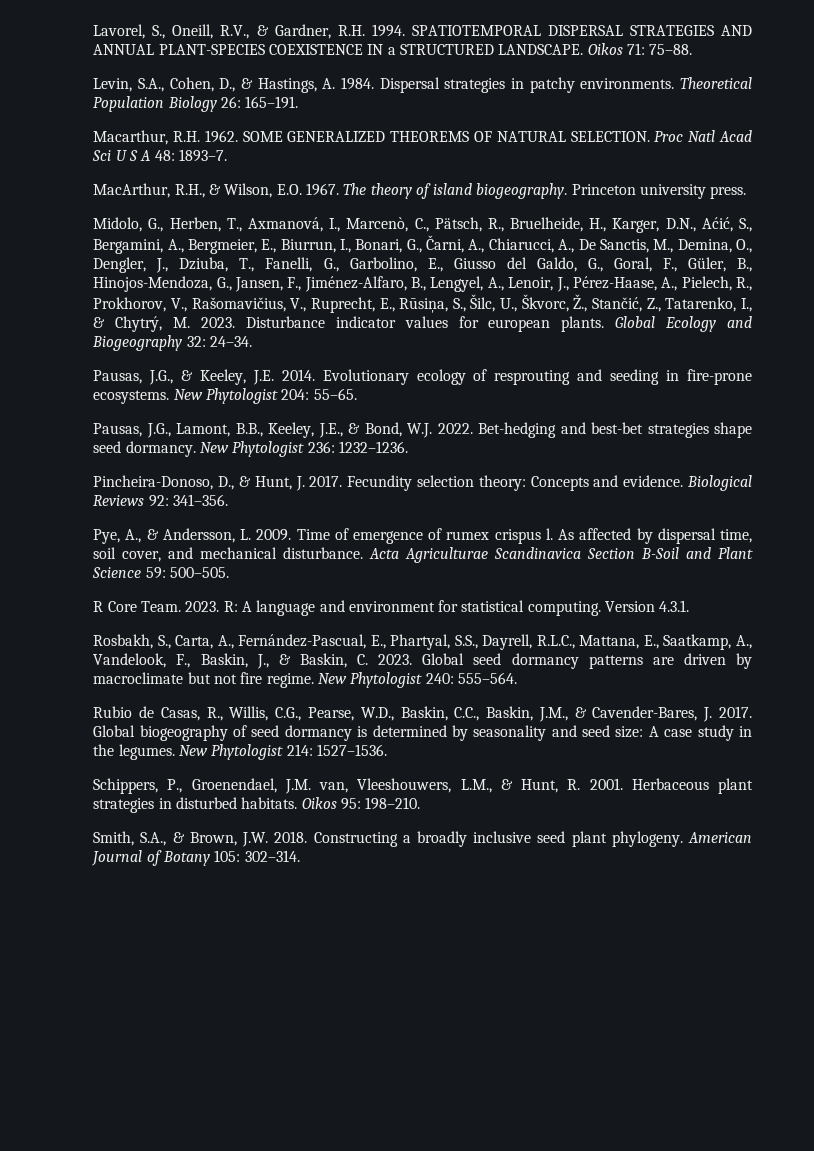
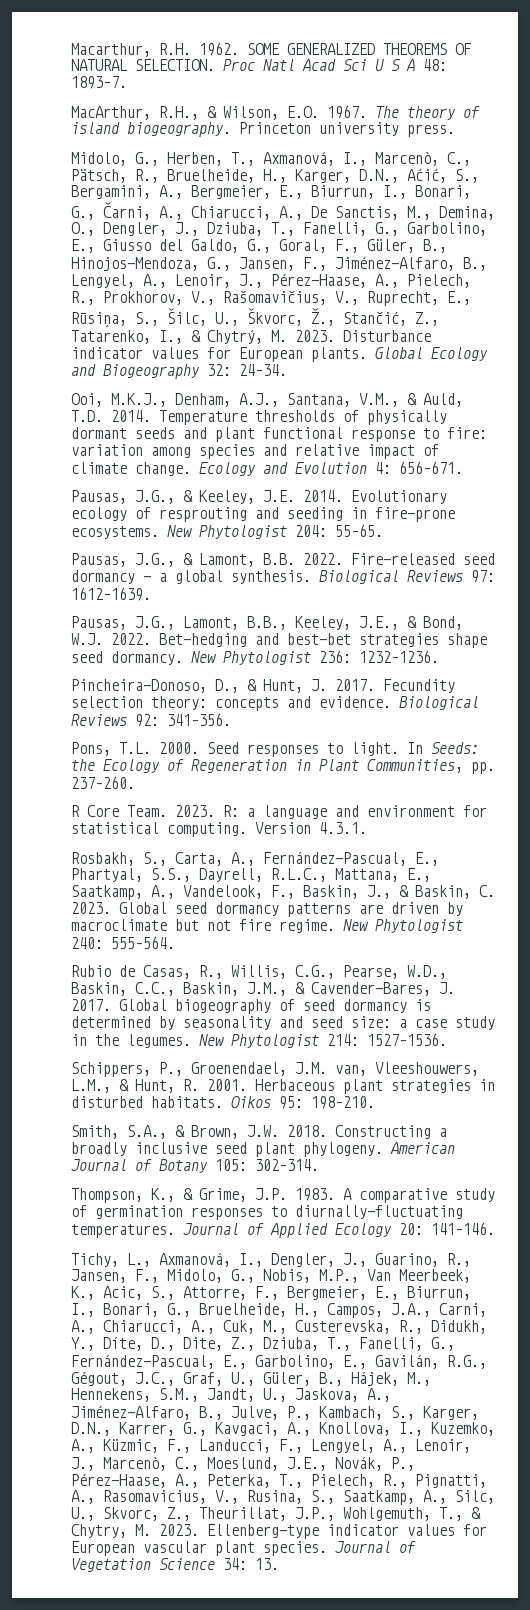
[93,24,752,39] [93,43,693,55] [93,77,753,93] [93,96,299,112] Lavorel, S., Oneill, R.V., & Gardner, R.H. 1994. SPATIOTEMPORAL DISPERSAL STRATEGIES AND ANNUAL PLANT-SPECIES COEXISTENCE IN a STRUCTURED LANDSCAPE. Oikos 71: 75–88. // Levin, S.A., Cohen, D., & Hastings, A. 1984. Dispersal strategies in patchy environments. Theoretical Population Biology 26: 165–191. // -> (70, 50) none
[488,319,551,332] european -> [238,347,303,362] European
(252, 341) none -> [70,393,463,407] [70,410,447,425] [70,427,487,442] [70,444,439,459] [70,461,463,476] // Ooi, M.K.J., Denham, A.J., Santana, V.M., & Auld, T.D. 2014. Temperature thresholds of physically dormant seeds and plant functional response to fire: variation among species and relative impact of climate change. Ecology and Evolution 4: 656–671.
(357, 394) none -> [70,553,495,567] [70,570,495,584] [70,587,151,601] // Pausas, J.G., & Lamont, B.B. 2022. Fire-released seed dormancy - a global synthesis. Biological Reviews 97: 1612–1639.
[530,476,589,491] Concepts -> [214,697,279,711] concepts
[93,528,753,544] [93,547,753,563] [92,567,229,579] Pye, A., & Andersson, L. 2009. Time of emergence of rumex crispus l. As affected by dispersal time, soil cover, and mechanical disturbance. Acta Agriculturae Scandinavica Section B-Soil and Plant Science 59: 500–505. -> [70,742,479,757] [70,759,495,774] [70,776,135,789] Pons, T.L. 2000. Seed responses to light. In Seeds: the Ecology of Regeneration in Plant Communities, pp. 237–260.
[241,601,252,612] A -> [246,808,255,817] a
[648,726,659,737] A -> [398,1019,407,1028] a
(300, 856) none -> [70,1188,495,1203] [70,1205,463,1220] [70,1222,495,1238] [70,1252,471,1267] [70,1269,471,1283] [70,1286,471,1300] [70,1303,487,1318] [70,1320,487,1334] [70,1337,455,1351] [70,1354,487,1369] [70,1371,431,1386] [70,1388,391,1402] [70,1405,479,1420] [70,1422,495,1436] [70,1439,471,1453] [70,1456,415,1471] [70,1473,487,1488] [70,1490,495,1505] [70,1507,481,1521] [70,1524,487,1539] [70,1541,416,1556] [70,1558,279,1572] // Thompson, K., & Grime, J.P. 1983. A comparative study of germination responses to diurnally-fluctuating temperatures. Journal of Applied Ecology 20: 141–146. // Tichy, L., Axmanová, I., Dengler, J., Guarino, R., Jansen, F., Midolo, G., Nobis, M.P., Van Meerbeek, K., Acic, S., Attorre, F., Bergmeier, E., Biurrun, I., Bonari, G., Bruelheide, H., Campos, J.A., Carni, A., Chiarucci, A., Cuk, M., Custerevska, R., Didukh, Y., Díte, D., Dite, Z., Dziuba, T., Fanelli, G., Fernández-Pascual, E., Garbolino, E., Gavilán, R.G., Gégout, J.C., Graf, U., Güler, B., Hájek, M., Hennekens, S.M., Jandt, U., Jaskova, A., Jiménez-Alfaro, B., Julve, P., Kambach, S., Karger, D.N., Karrer, G., Kavgaci, A., Knollova, I., Kuzemko, A., Küzmic, F., Landucci, F., Lengyel, A., Lenoir, J., Marcenò, C., Moeslund, J.E., Novák, P., Pérez-Haase, A., Peterka, T., Pielech, R., Pignatti, A., Rasomavicius, V., Rusina, S., Saatkamp, A., Silc, U., Skvorc, Z., Theurillat, J.P., Wohlgemuth, T., & Chytry, M. 2023. Ellenberg-type indicator values for European vascular plant species. Journal of Vegetation Science 34: 13.

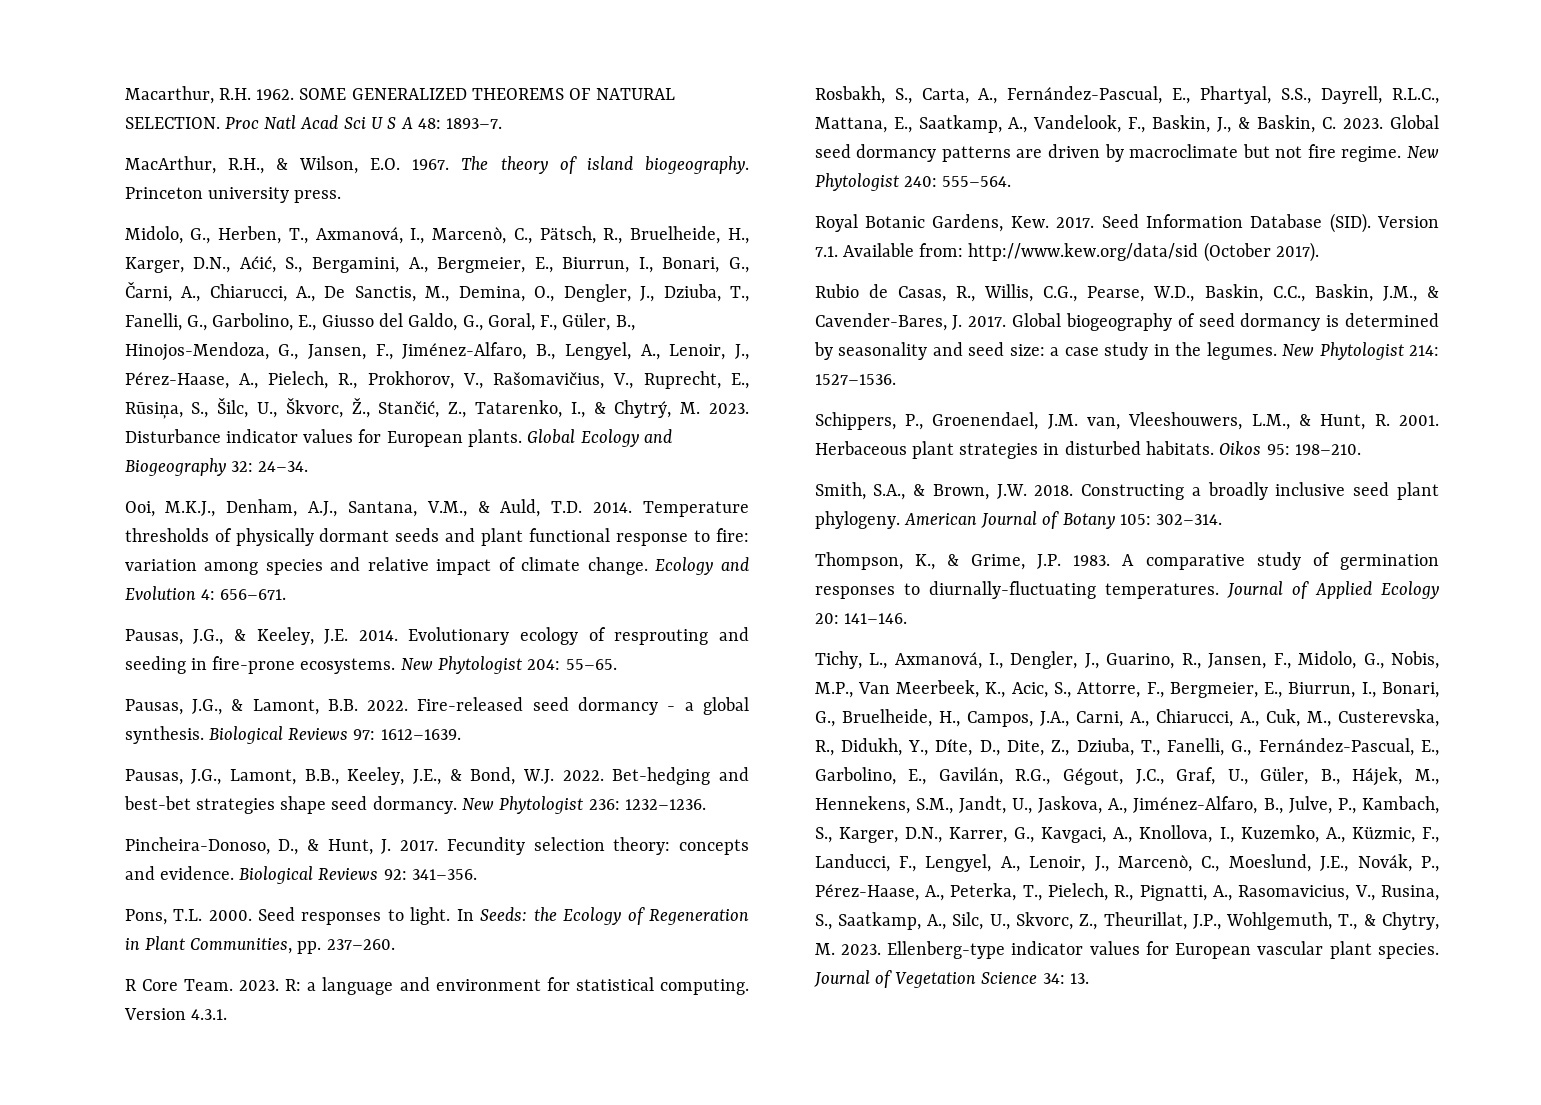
(175, 942) none -> [814,213,1440,233] [814,242,1319,262] // Royal Botanic Gardens, Kew. 2017. Seed Information Database (SID). Version 7.1. Available from: http://www.kew.org/data/sid (October 2017).

